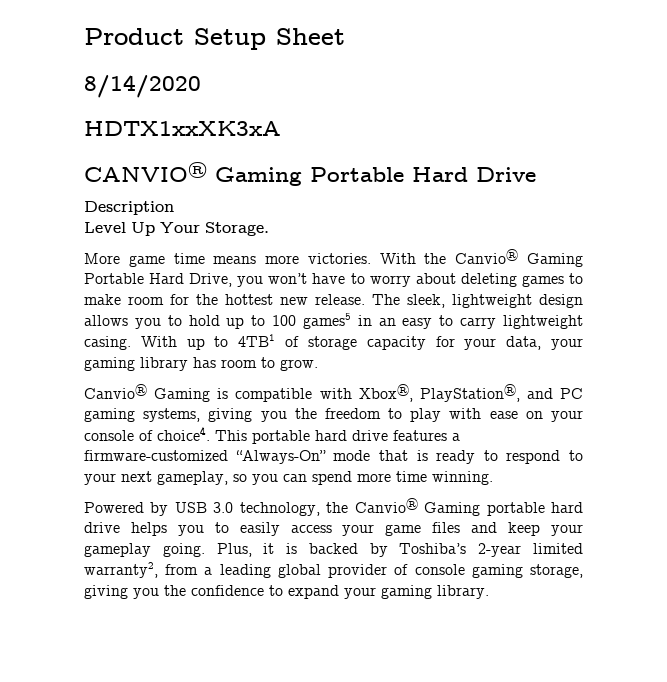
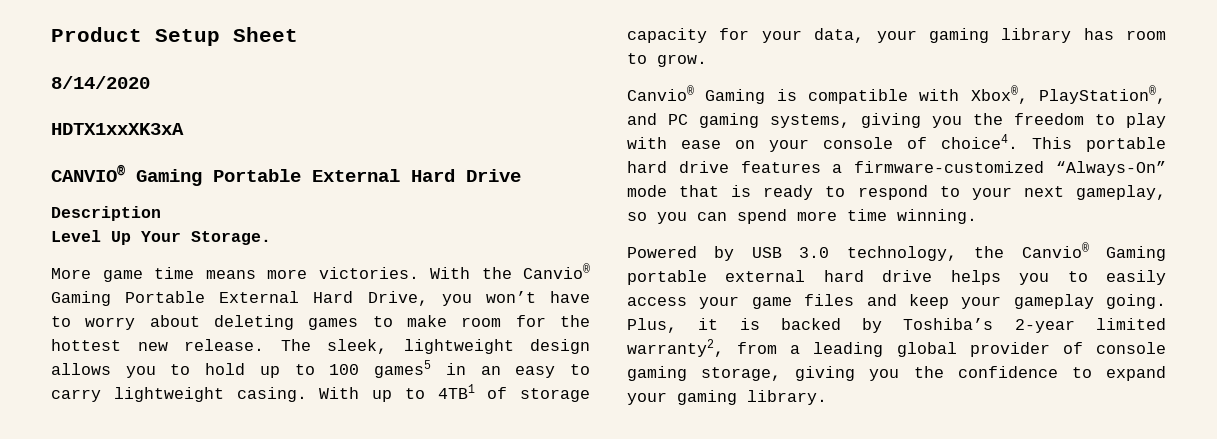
(404, 174) none -> [312,169,400,182] External
(144, 278) none -> [219,291,300,303] External
(545, 509) none -> [725,270,806,282] external

